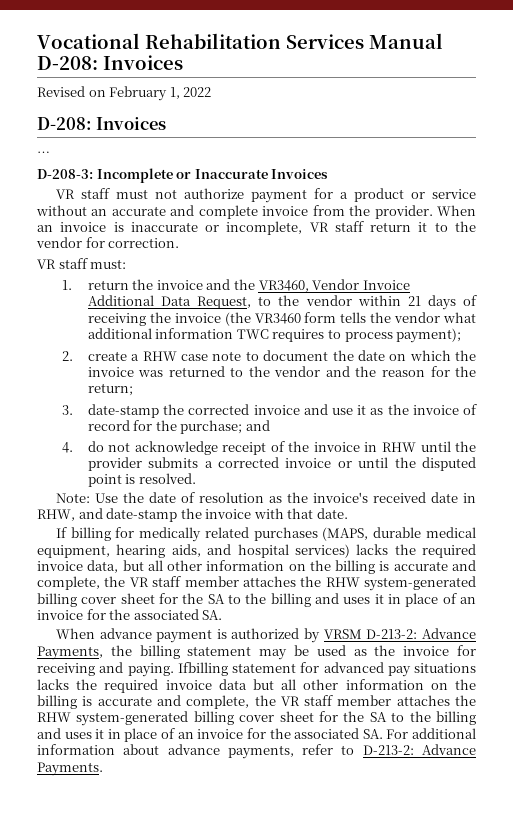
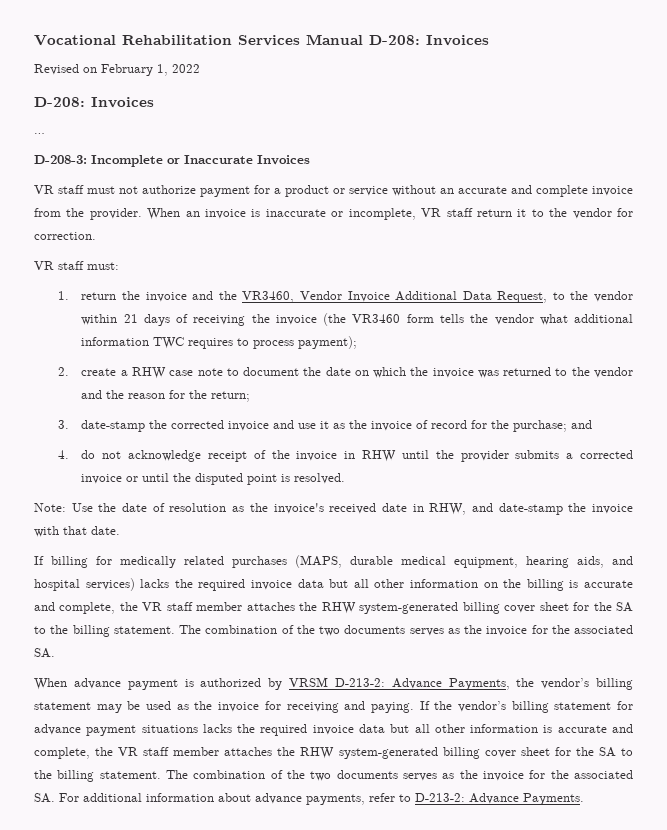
[87,560,476,574] [37,576,476,591] [37,593,476,607] [37,609,223,620] [55,628,476,643] [37,645,477,660] [37,662,476,677] [37,679,212,693] data, but all other information on the billing is accurate and complete, the VR staff member attaches the RHW system-generated billing cover sheet for the SA to the billing and uses it in place of an invoice for the associated SA. // When advance payment is authorized by VRSM D-213-2: Advance Payments, the billing statement may be used as the invoice for receiving and paying. Ifbilling statement for advanced pay situations lacks the required invoice -> (292, 585) none
[37,728,194,742] and uses it in place of an -> [113,625,633,636] [34,648,55,658] [34,677,633,690] [34,701,633,713] [34,724,633,736] [34,747,634,759] [34,770,478,782] statement. The combination of the two documents serves as the invoice for the associated SA. // When advance payment is authorized by VRSM D-213-2: Advance Payments, the vendor’s billing statement may be used as the invoice for receiving and paying. If the vendor’s billing statement for advance payment situations lacks the required invoice data but all other information is accurate and complete, the VR staff member attaches the RHW system-generated billing cover sheet for the SA to the billing statement. The combination of the two documents serves as the

